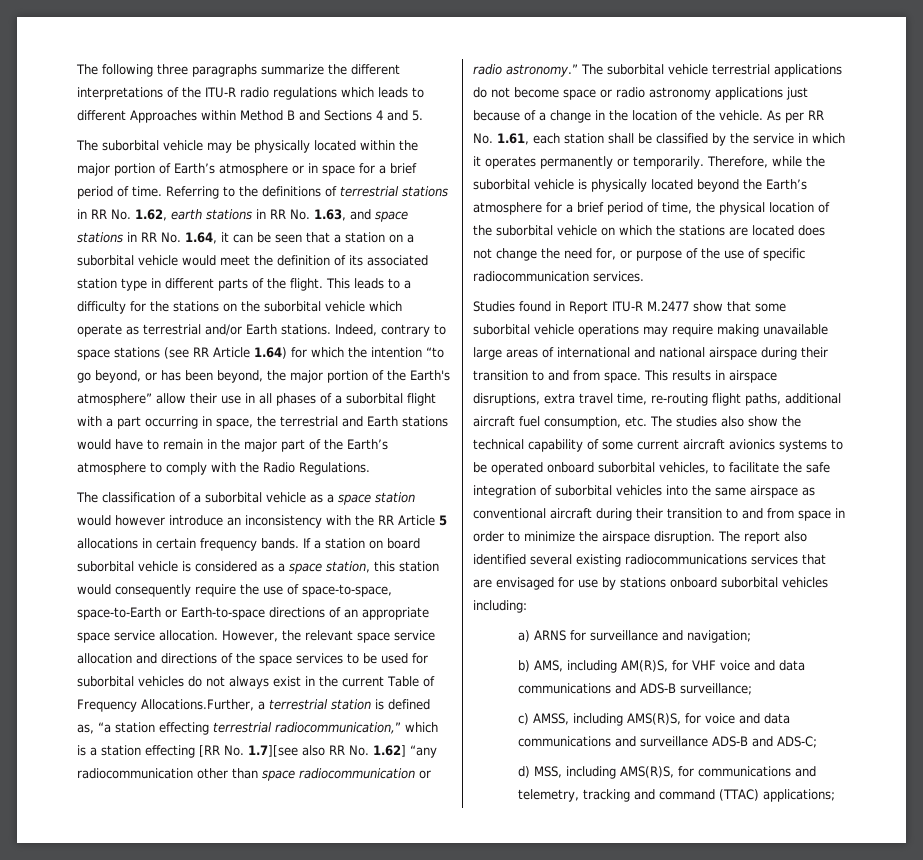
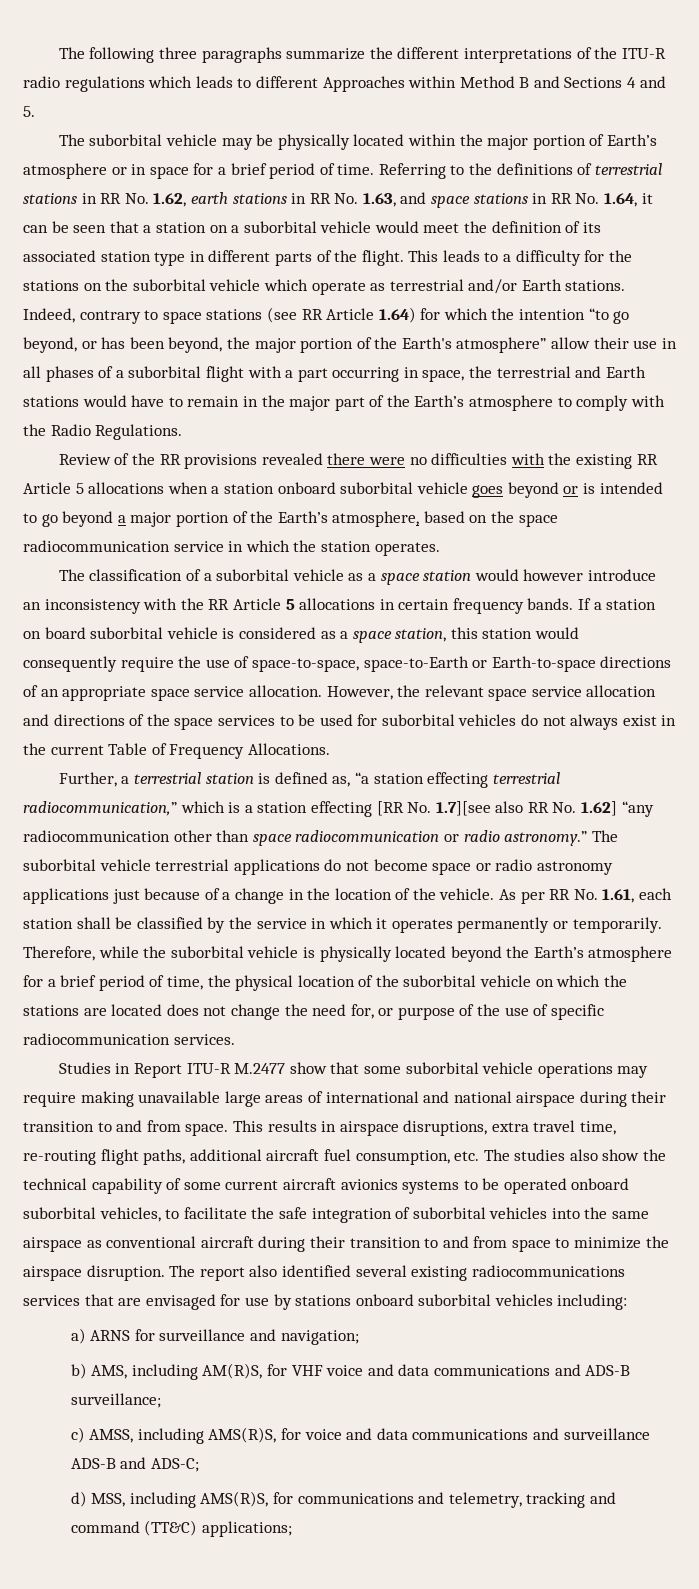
(370, 468) none -> [58,453,658,469] [23,482,663,498] [23,511,558,527] [23,540,440,556] // Review of the RR provisions revealed there were no difficulties with the existing RR Article 5 allocations when a station onboard suborbital vehicle goes beyond or is intended to go beyond a major portion of the Earth’s atmosphere, based on the space radiocommunication service in which the station operates.
[141,699,254,711] Allocations.Further, -> [247,743,330,755] [58,772,117,787] Allocations. // Further,
[519,301,551,312] found -> (111, 1068) none
[835,508,845,518] [473,531,504,542] in order -> (551, 1245) none
[719,789,760,801] (TTAC) -> [144,1520,198,1536] (TT&C)

